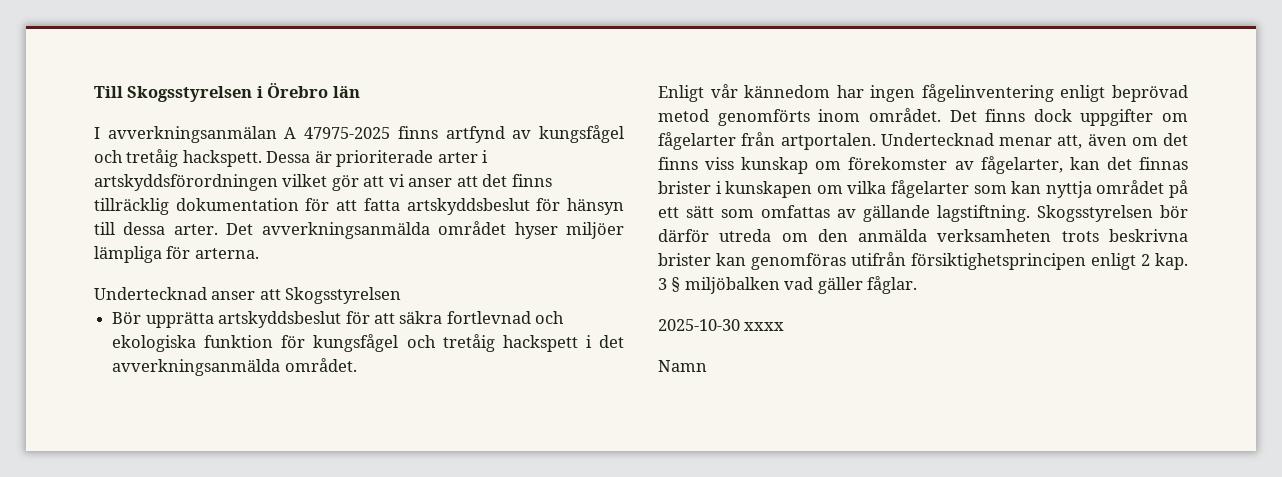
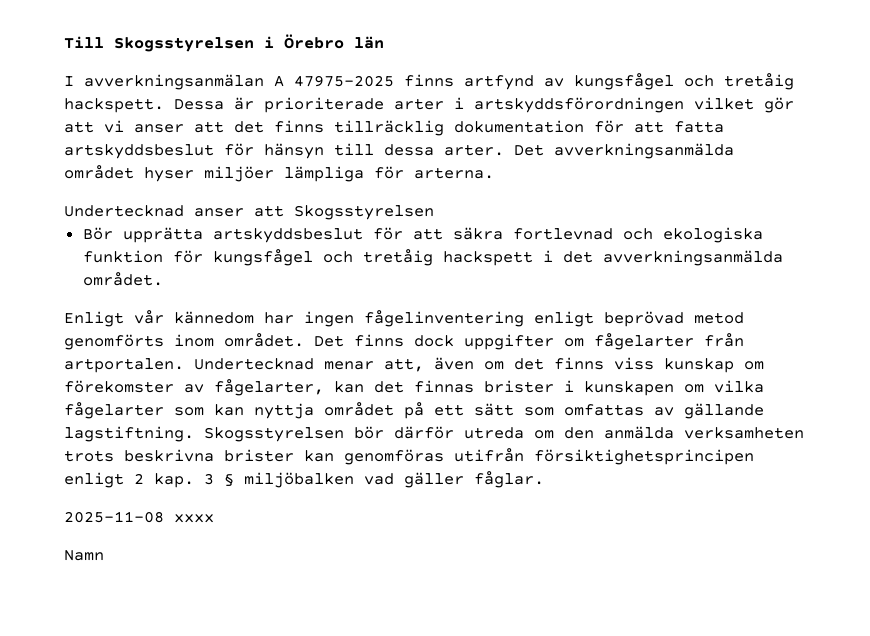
[658,319,740,331] 2025-10-30 -> [64,511,164,523] 2025-11-08

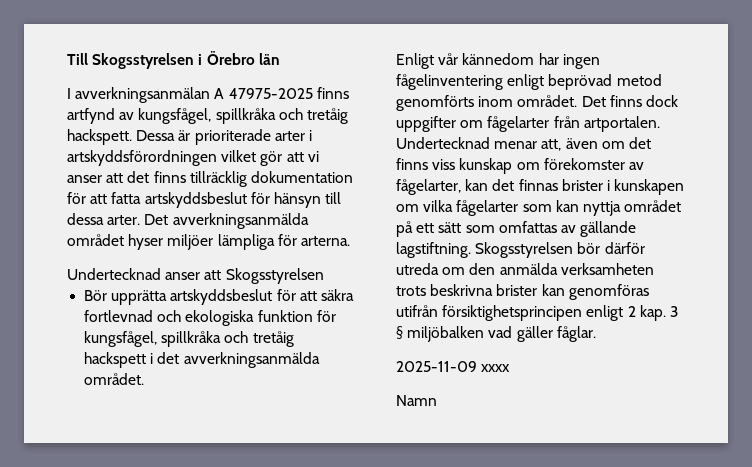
[574,73,674,90] kungsfågel -> [138,108,276,124] kungsfågel, spillkråka
[212,249,313,266] kungsfågel -> [84,331,222,347] kungsfågel, spillkråka
[64,511,164,523] 2025-11-08 -> [396,361,477,372] 2025-11-09

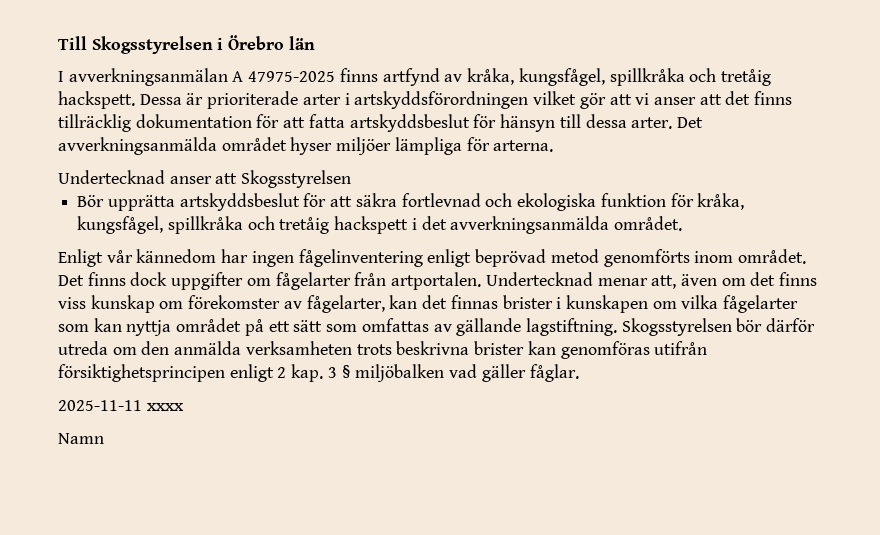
(135, 116) none -> [467,68,515,85] kråka,
(336, 316) none -> [697,193,745,210] kråka,
[396,361,477,372] 2025-11-09 -> [58,400,142,411] 2025-11-11

